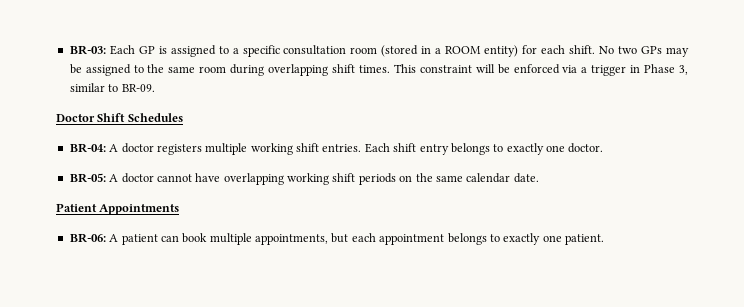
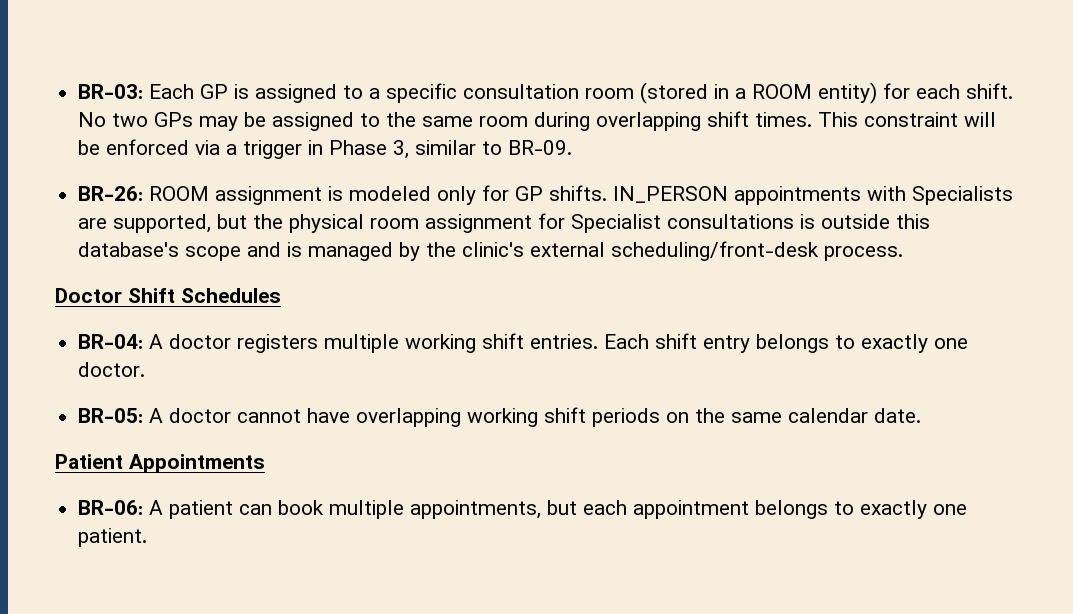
(155, 88) none -> [78,185,1014,205] [78,213,931,233] [78,241,904,261] // BR-26: ROOM assignment is modeled only for GP shifts. IN_PERSON appointments with Specialists are supported, but the physical room assignment for Specialist consultations is outside this database's scope and is managed by the clinic's external scheduling/front-desk process.

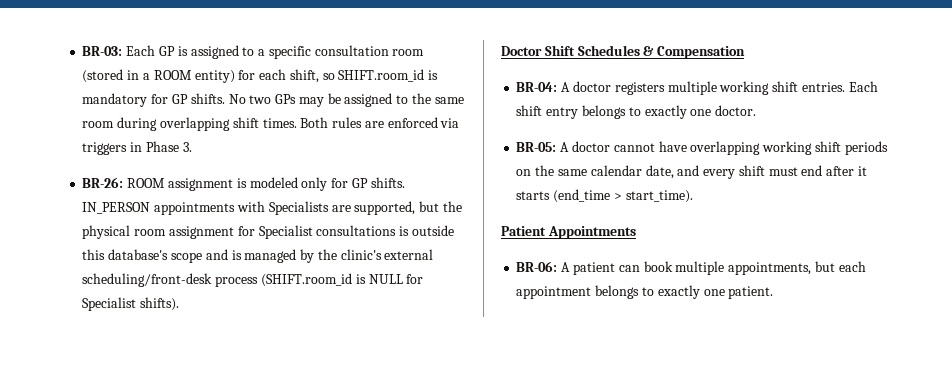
[966,83,1014,99] shift. -> [289,69,439,83] [82,93,225,107] shift, so SHIFT.room_id is mandatory for GP shifts.
[818,112,997,127] [78,139,573,159] This constraint will be enforced via a trigger in Phase 3, similar to BR-09. -> [300,117,460,128] [82,141,192,155] Both rules are enforced via triggers in Phase 3.
[824,246,904,261] process. -> [215,273,424,287] [82,297,180,311] process (SHIFT.room_id is NULL for Specialist shifts).
(281, 295) none -> [643,46,746,59] & Compensation
[874,408,922,423] date. -> [645,165,867,179] [516,189,693,203] date, and every shift must end after it starts (end_time > start_time).

